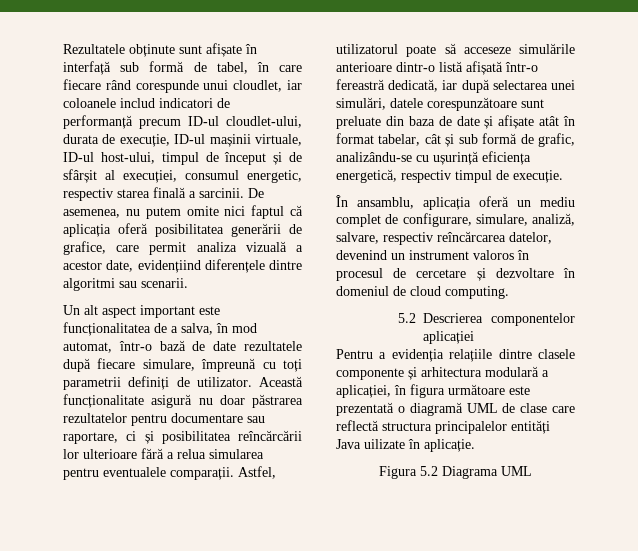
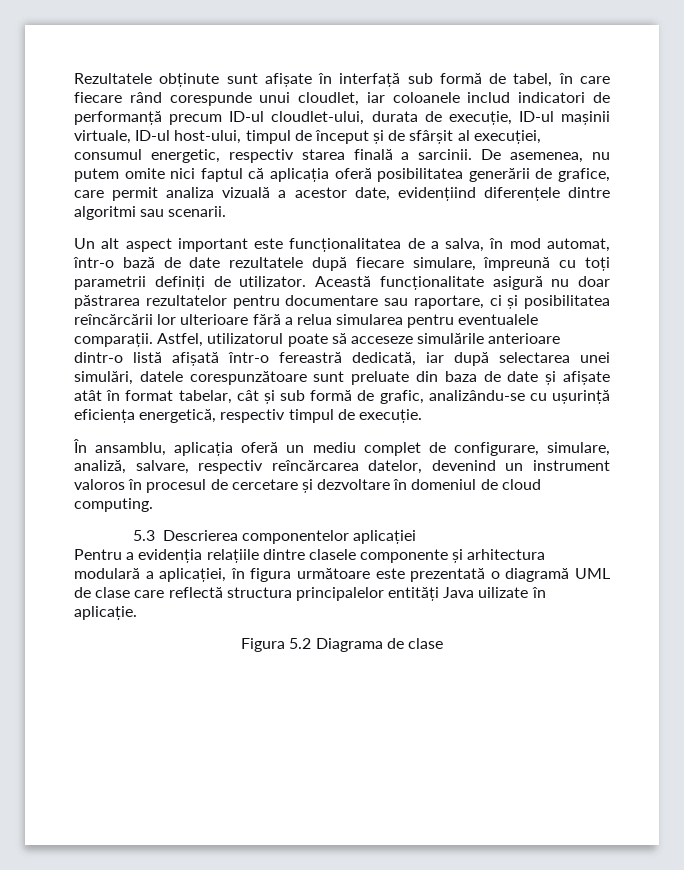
[398,313,417,323] 5.2 -> [132,530,155,541] 5.3
[501,466,532,476] UML -> [386,638,443,649] de clase

